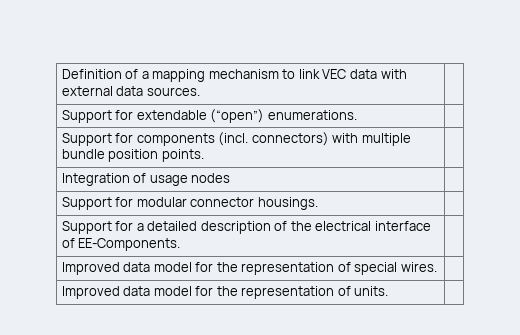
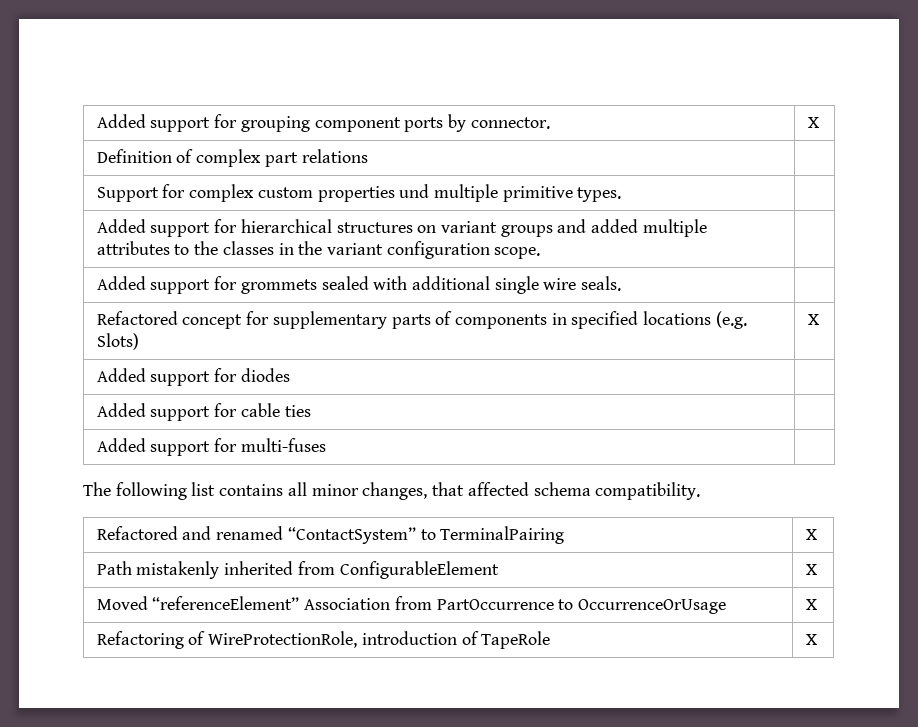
[61,69,407,82] [61,86,200,96] [61,109,357,123] [61,132,411,146] [61,149,204,162] [61,173,231,186] [61,197,318,210] [61,221,431,234] [61,238,181,251] [61,262,437,275] [61,286,389,299] Definition of a mapping mechanism to link VEC data with external data sources. | // Support for extendable (“open”) enumerations. | // Support for components (incl. connectors) with multiple bundle position points. | // Integration of usage nodes | // Support for modular connector housings. | // Support for a detailed description of the electrical interface of EE-Components. | // Improved data model for the representation of special wires. | // Improved data model for the representation of units. | -> [96,114,550,132] [807,117,819,128] [96,149,368,167] [96,184,622,202] [96,219,707,237] [96,241,541,259] [96,276,622,294] [96,311,747,329] [96,333,139,350] [807,314,819,325] [96,368,290,386] [96,403,311,421] [96,438,326,456] [83,482,701,500] [96,526,565,544] [805,529,817,540] [96,561,499,579] [805,564,817,575] [96,596,726,614] [805,599,817,610] [96,631,551,649] [805,634,817,645] Added support for grouping component ports by connector. | X // Definition of complex part relations | // Support for complex custom properties und multiple primitive types. | // Added support for hierarchical structures on variant groups and added multiple attributes to the classes in the variant configuration scope. | // Added support for grommets sealed with additional single wire seals. | // Refactored concept for supplementary parts of components in specified locations (e.g. Slots) | X // Added support for diodes | // Added support for cable ties | // Added support for multi-fuses | // The following list contains all minor changes, that affected schema compatibility. // Refactored and renamed “ContactSystem” to TerminalPairing | X // Path mistakenly inherited from ConfigurableElement | X // Moved “referenceElement” Association from PartOccurrence to OccurrenceOrUsage | X // Refactoring of WireProtectionRole, introduction of TapeRole | X

